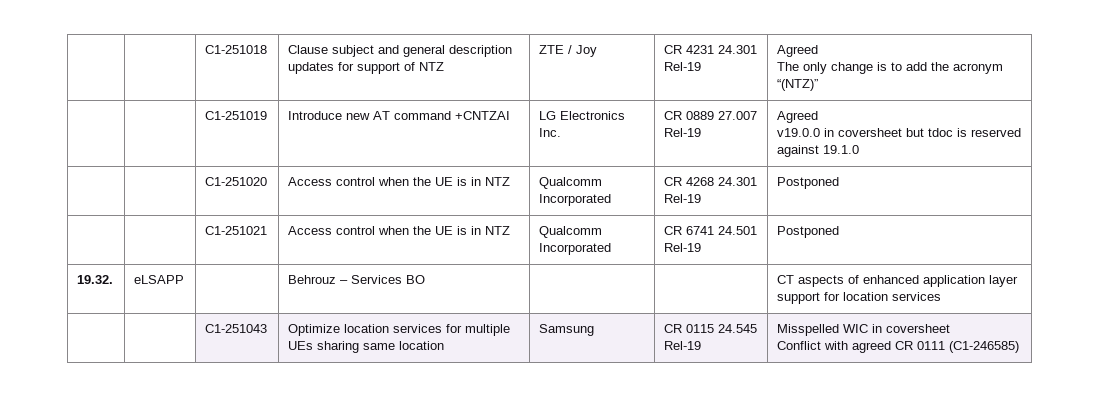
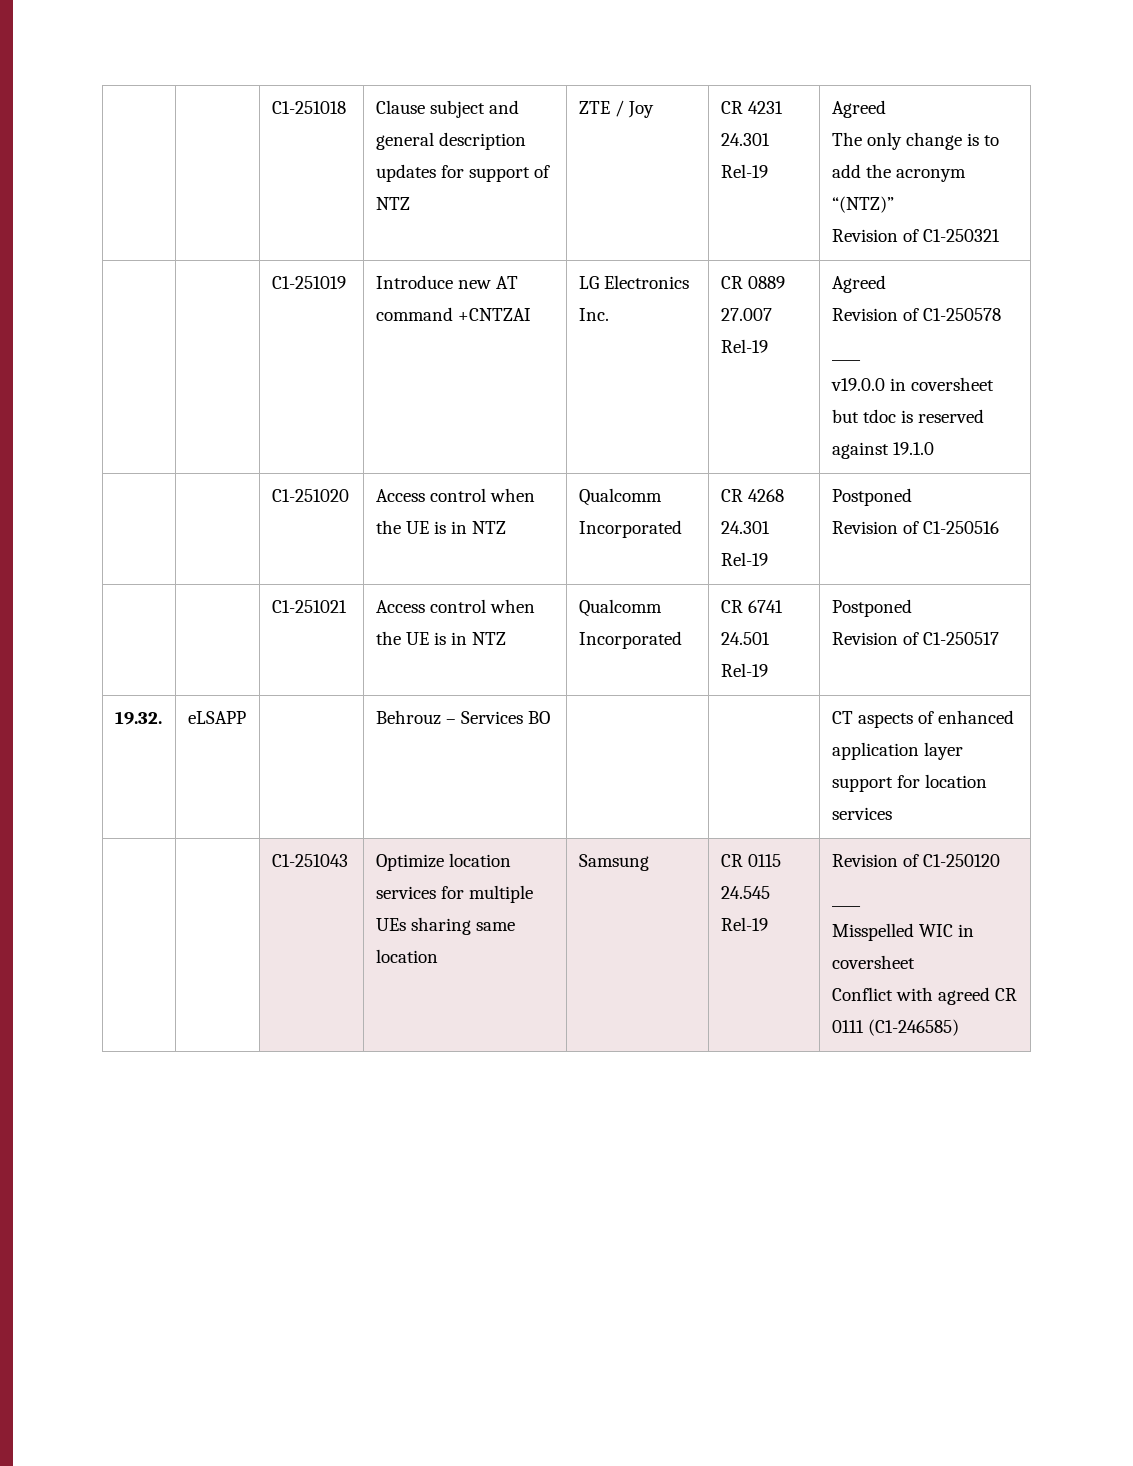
(819, 85) none -> [831,229,1000,242] // Revision of C1-250321
(819, 117) none -> [831,308,1001,321] [831,359,861,361] // Revision of C1-250578 // ____
(840, 183) none -> [831,521,999,534] // Revision of C1-250516
(840, 232) none -> [831,632,999,645] // Revision of C1-250517
(702, 345) none -> [831,854,1000,867] [831,905,861,907] Revision of C1-250120 // ____ //

